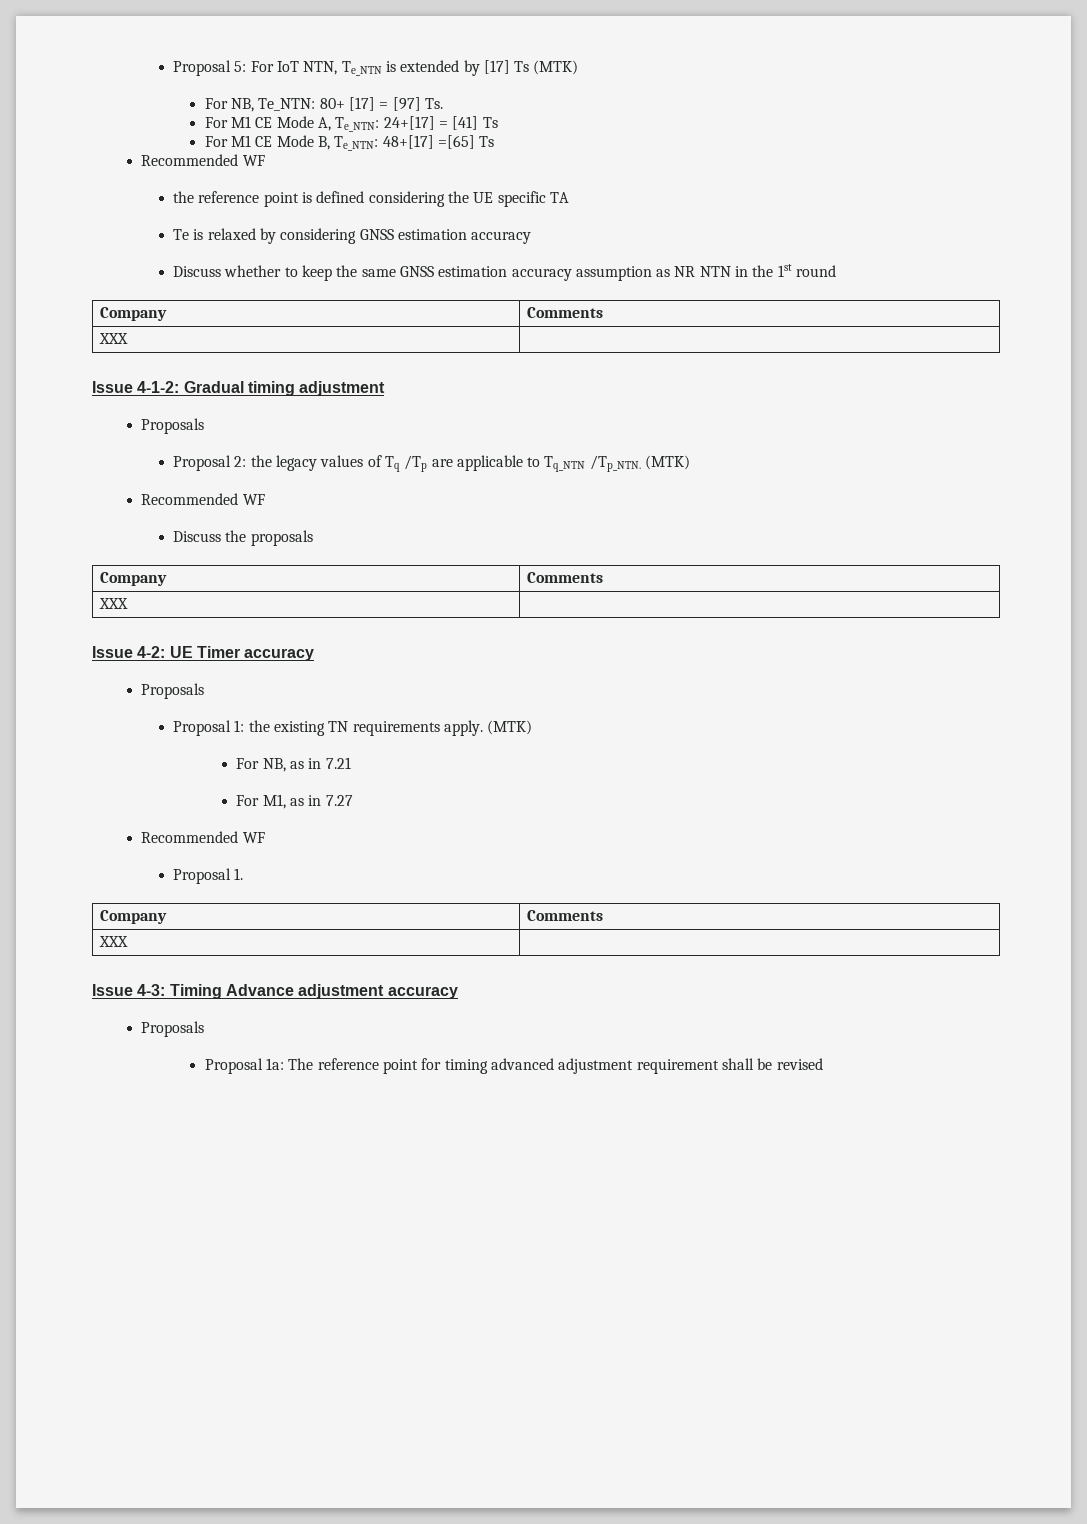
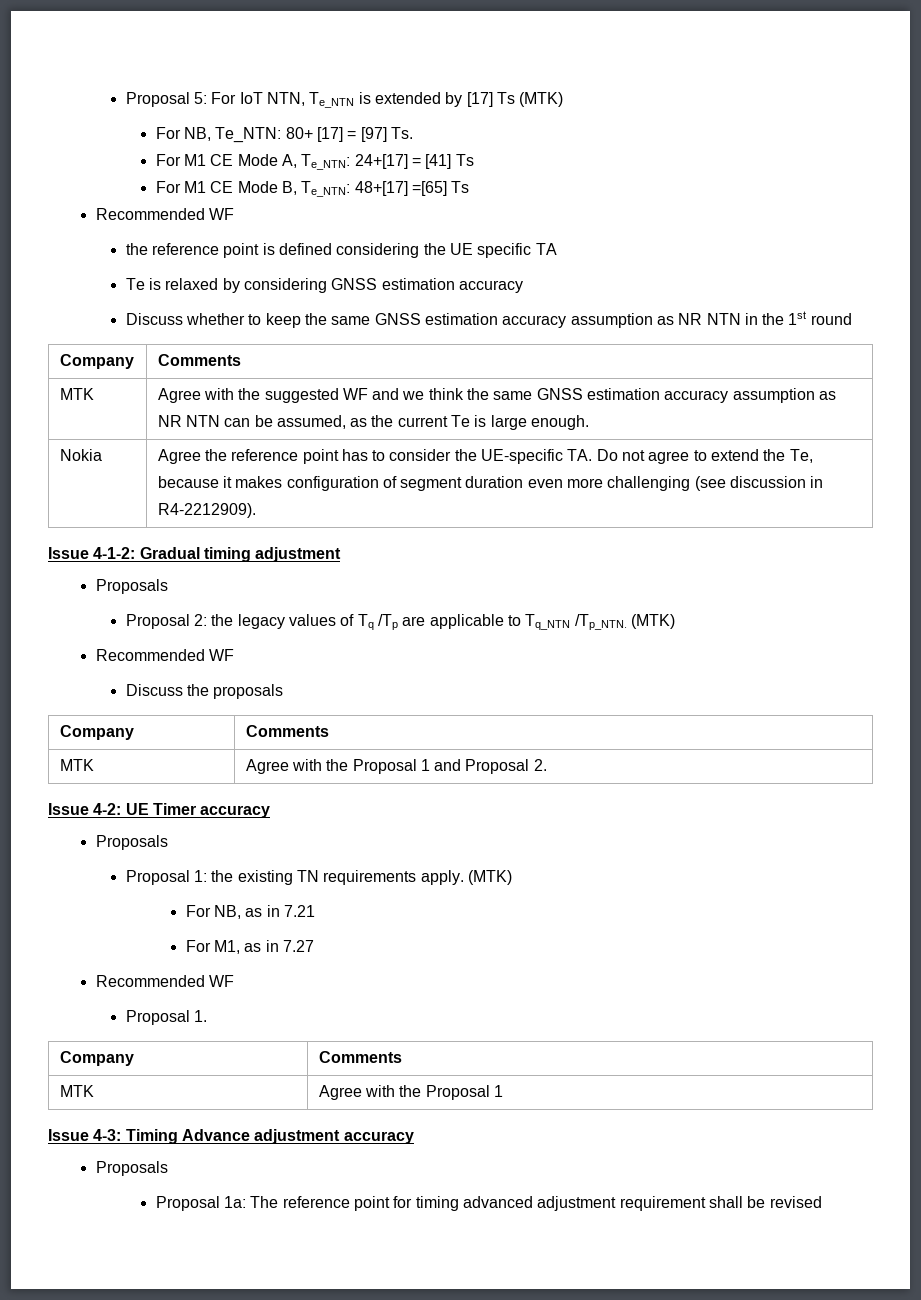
[99,333,129,344] XXX | -> [59,388,94,400] [157,388,837,403] [157,415,590,430] [59,449,102,461] [157,449,813,464] [157,476,824,491] [157,503,256,518] MTK | Agree with the suggested WF and we think the same GNSS estimation accuracy assumption as NR NTN can be assumed, as the current Te is large enough. // Nokia | Agree the reference point has to consider the UE-specific TA. Do not agree to extend the Te, because it makes configuration of segment duration even more challenging (see discussion in R4-2212909).
[99,598,129,609] XXX | -> [59,759,94,771] [245,759,547,774] MTK | Agree with the Proposal 1 and Proposal 2.
[99,936,129,947] XXX | -> [59,1085,94,1097] [318,1085,503,1100] MTK | Agree with the Proposal 1

